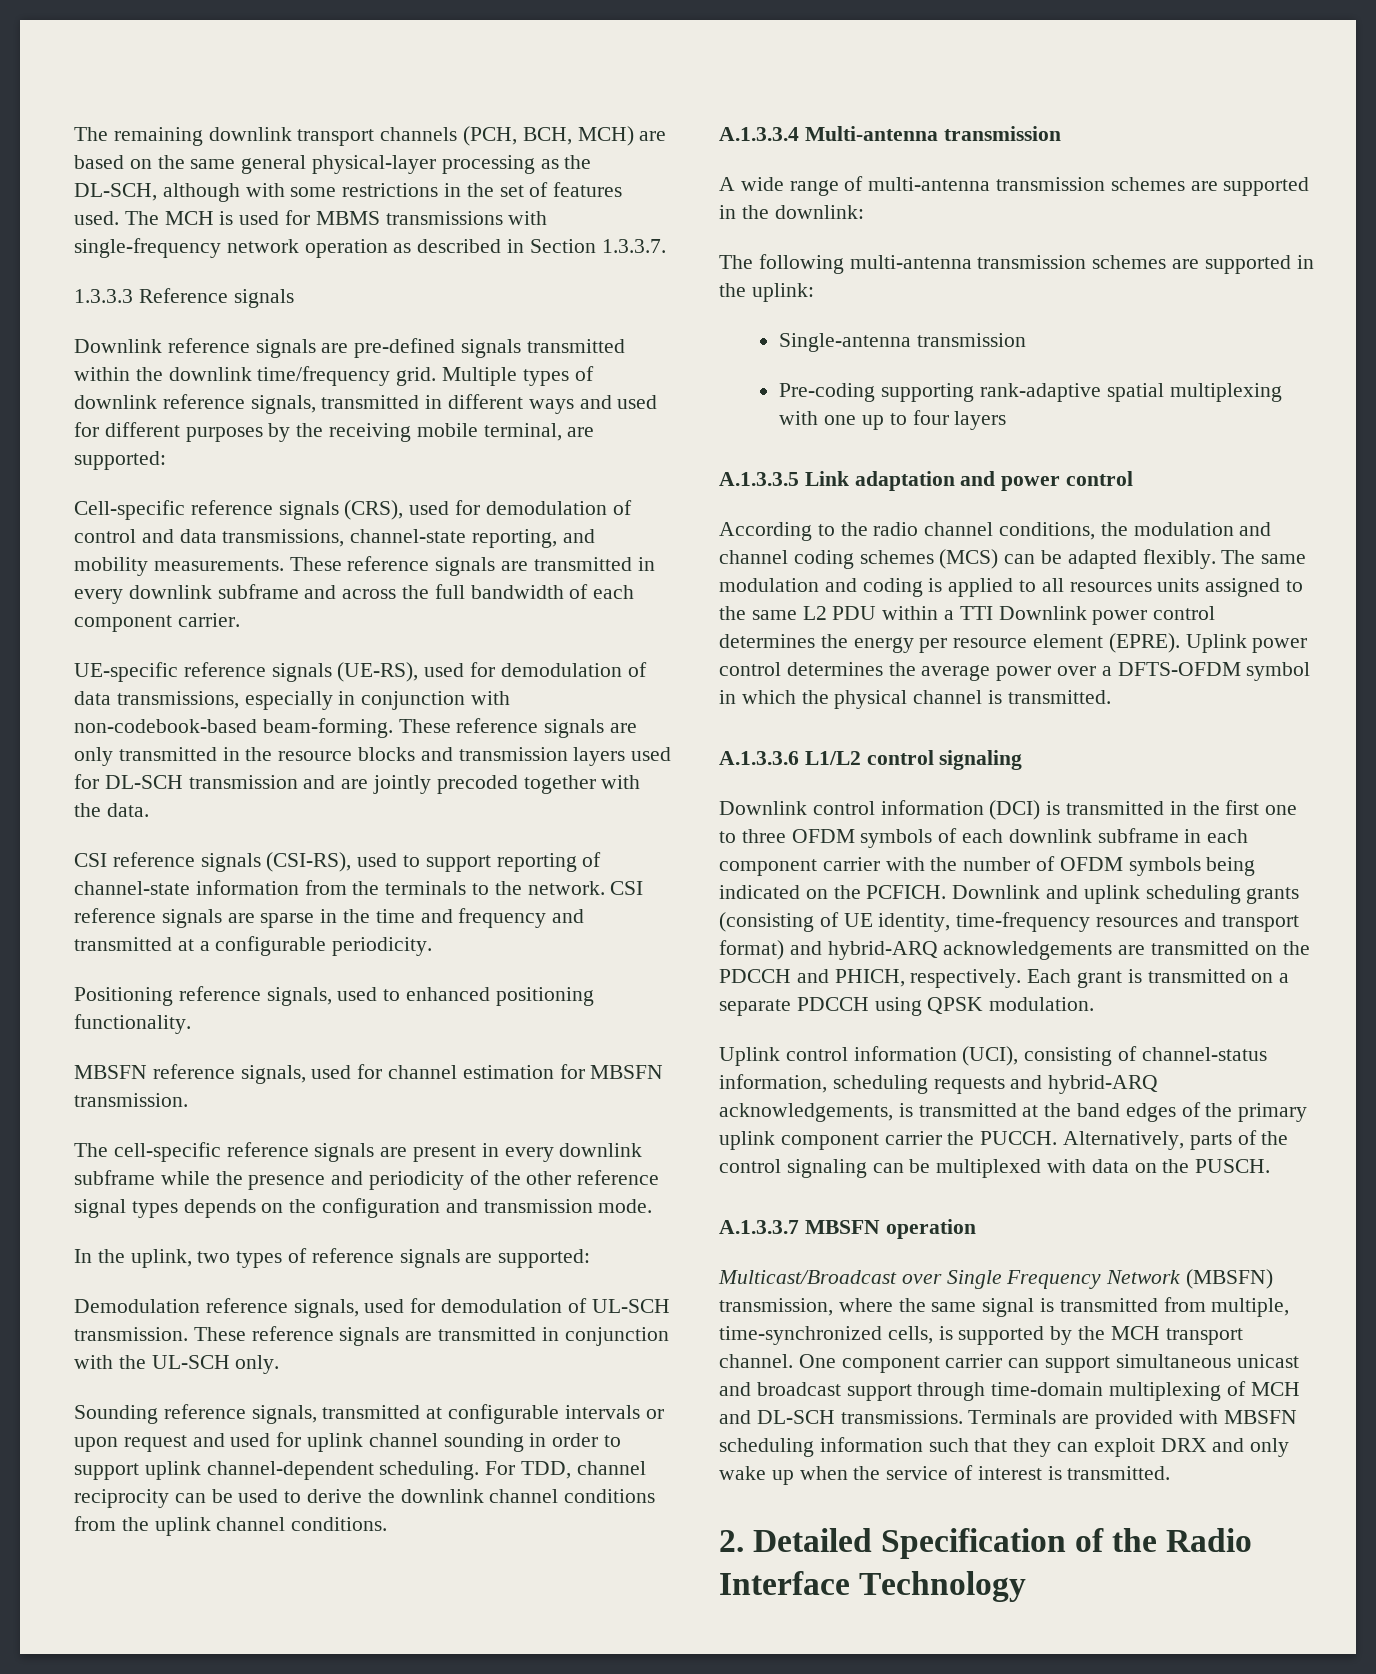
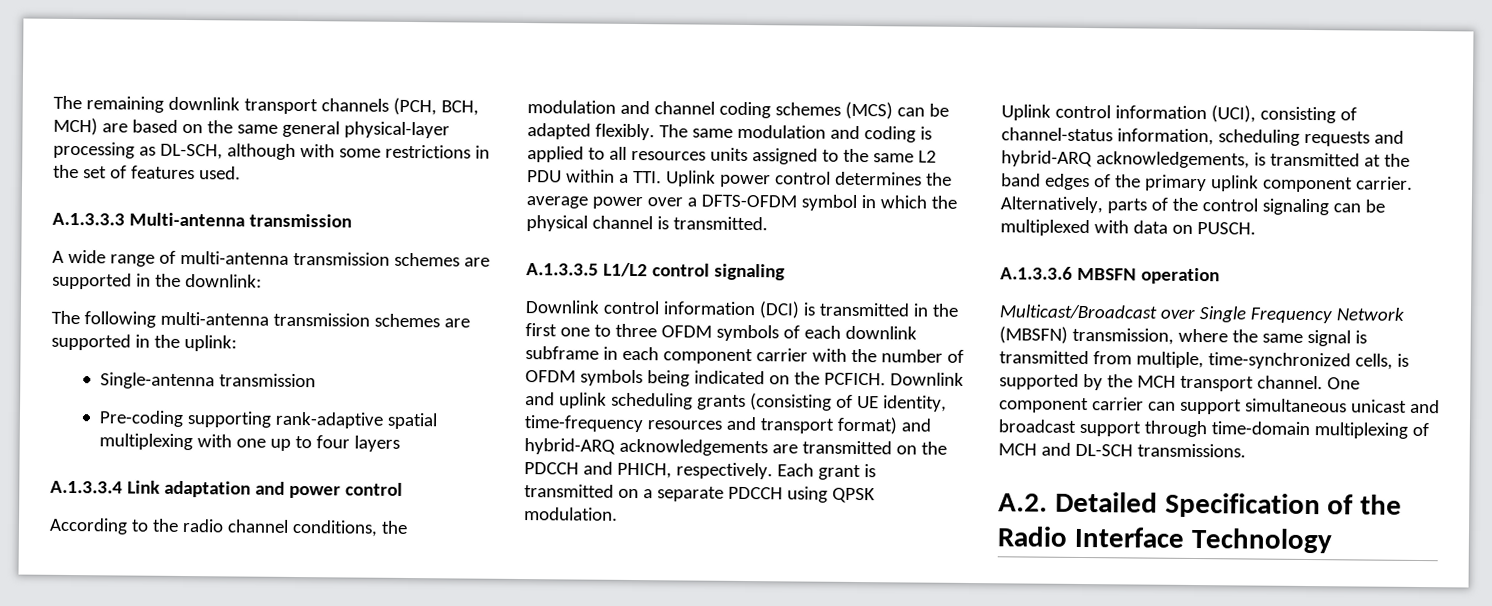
[564,155,592,169] the -> (156, 151) none
[124,210,548,225] [74,238,666,258] [74,288,294,308] [74,338,625,358] [74,366,594,386] [74,394,658,414] [74,422,595,442] [74,451,166,470] [74,500,632,520] [74,529,595,548] [74,556,655,576] [74,584,635,604] [74,613,240,632] [74,662,647,682] [74,691,511,710] [74,718,638,738] [74,747,672,766] [74,774,641,794] [74,803,149,817] [74,852,602,872] [74,880,644,895] [74,908,585,928] [74,936,433,956] [74,986,594,1006] [74,1014,191,1034] [74,1064,664,1084] [74,1093,188,1107] [74,1142,643,1162] [74,1170,660,1190] [74,1198,653,1218] [74,1248,591,1268] [74,1298,670,1318] [74,1326,669,1346] [74,1355,280,1374] [74,1404,664,1424] [74,1432,622,1452] [74,1461,646,1480] [74,1489,656,1508] [74,1516,388,1536] [719,127,799,141] The MCH is used for MBMS transmissions with single-frequency network operation as described in Section 1.3.3.7. // 1.3.3.3 Reference signals // Downlink reference signals are pre-defined signals transmitted within the downlink time/frequency grid. Multiple types of downlink reference signals, transmitted in different ways and used for different purposes by the receiving mobile terminal, are supported: // Cell-specific reference signals (CRS), used for demodulation of control and data transmissions, channel-state reporting, and mobility measurements. These reference signals are transmitted in every downlink subframe and across the full bandwidth of each component carrier. // UE-specific reference signals (UE-RS), used for demodulation of data transmissions, especially in conjunction with non-codebook-based beam-forming. These reference signals are only transmitted in the resource blocks and transmission layers used for DL-SCH transmission and are jointly precoded together with the data. // CSI reference signals (CSI-RS), used to support reporting of channel-state information from the terminals to the network. CSI reference signals are sparse in the time and frequency and transmitted at a configurable periodicity. // Positioning reference signals, used to enhanced positioning functionality. // MBSFN reference signals, used for channel estimation for MBSFN transmission. // The cell-specific reference signals are present in every downlink subframe while the presence and periodicity of the other reference signal types depends on the configuration and transmission mode. // In the uplink, two types of reference signals are supported: // Demodulation reference signals, used for demodulation of UL-SCH transmission. These reference signals are transmitted in conjunction with the UL-SCH only. // Sounding reference signals, transmitted at configurable intervals or upon request and used for uplink channel sounding in order to support uplink channel-dependent scheduling. For TDD, channel reciprocity can be used to derive the downlink channel conditions from the uplink channel conditions. // A.1.3.3.4 -> [52,212,125,226] // A.1.3.3.3
[719,472,799,486] A.1.3.3.5 -> [50,480,123,494] A.1.3.3.4
[959,606,1216,625] [719,633,1180,653] TTI Downlink power control determines the energy per resource element (EPRE). -> [632,170,662,184] TTI.
[719,751,799,765] A.1.3.3.6 -> [526,263,599,276] A.1.3.3.5
[884,1131,1058,1145] carrier the PUCCH. -> [1355,176,1413,190] carrier.
[1162,1159,1190,1173] the -> (1193, 229) none
[719,1220,799,1234] A.1.3.3.7 -> [1000,266,1073,280] A.1.3.3.6
[968,1410,1297,1429] [719,1437,1290,1457] [719,1465,1171,1485] [719,1530,744,1552] Terminals are provided with MBSFN scheduling information such that they can exploit DRX and only wake up when the service of interest is transmitted. // 2. -> [998,493,1048,512] // A.2.

